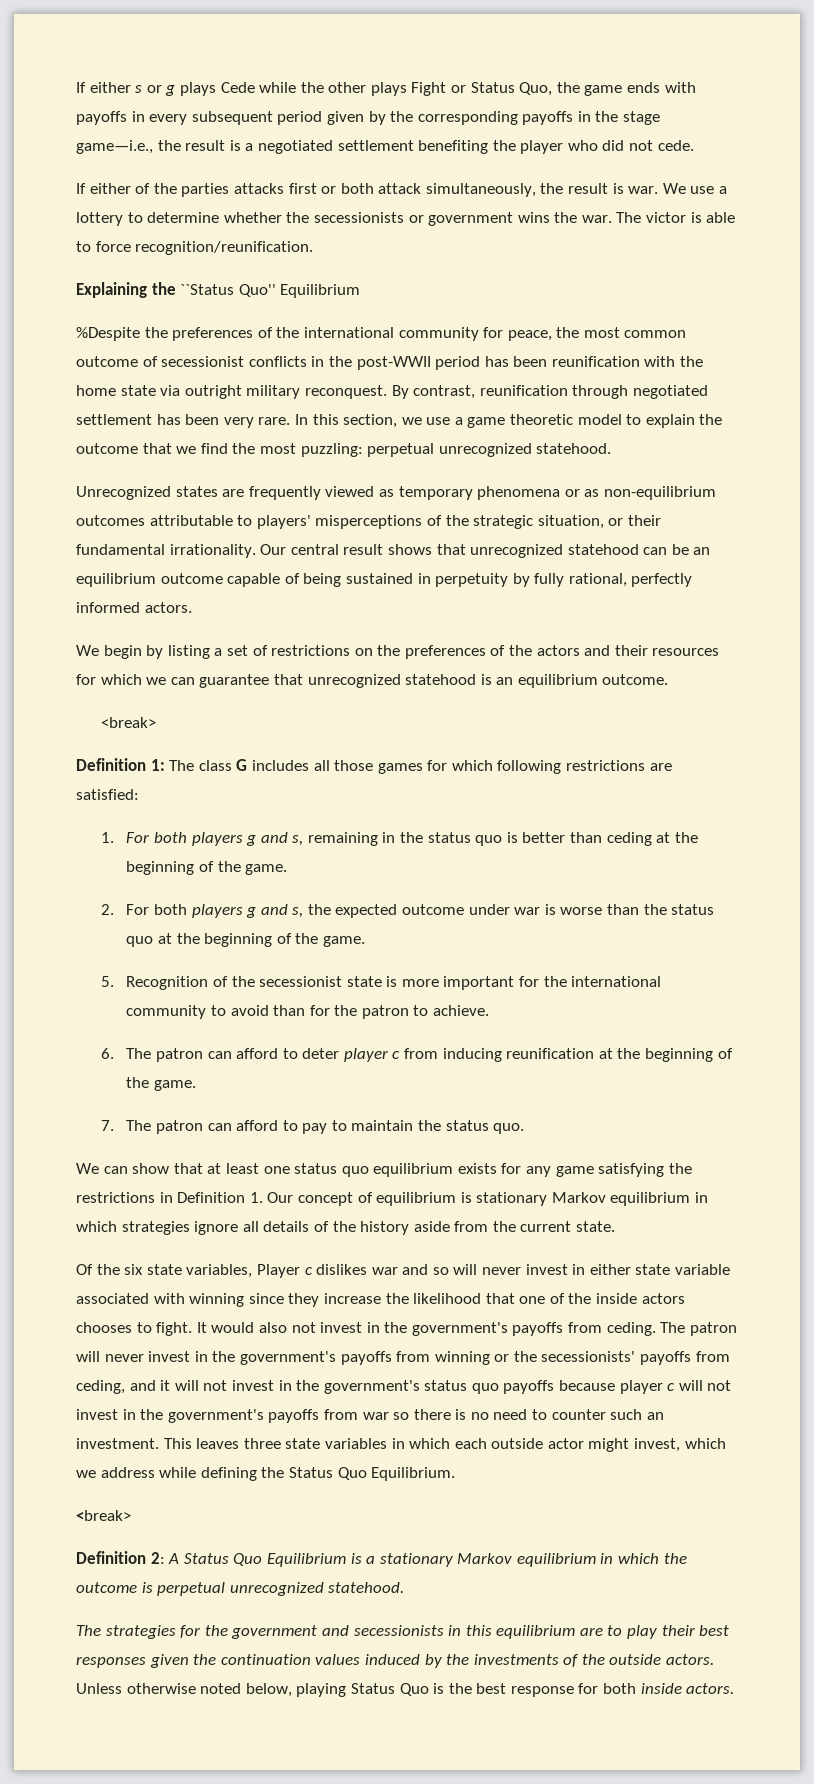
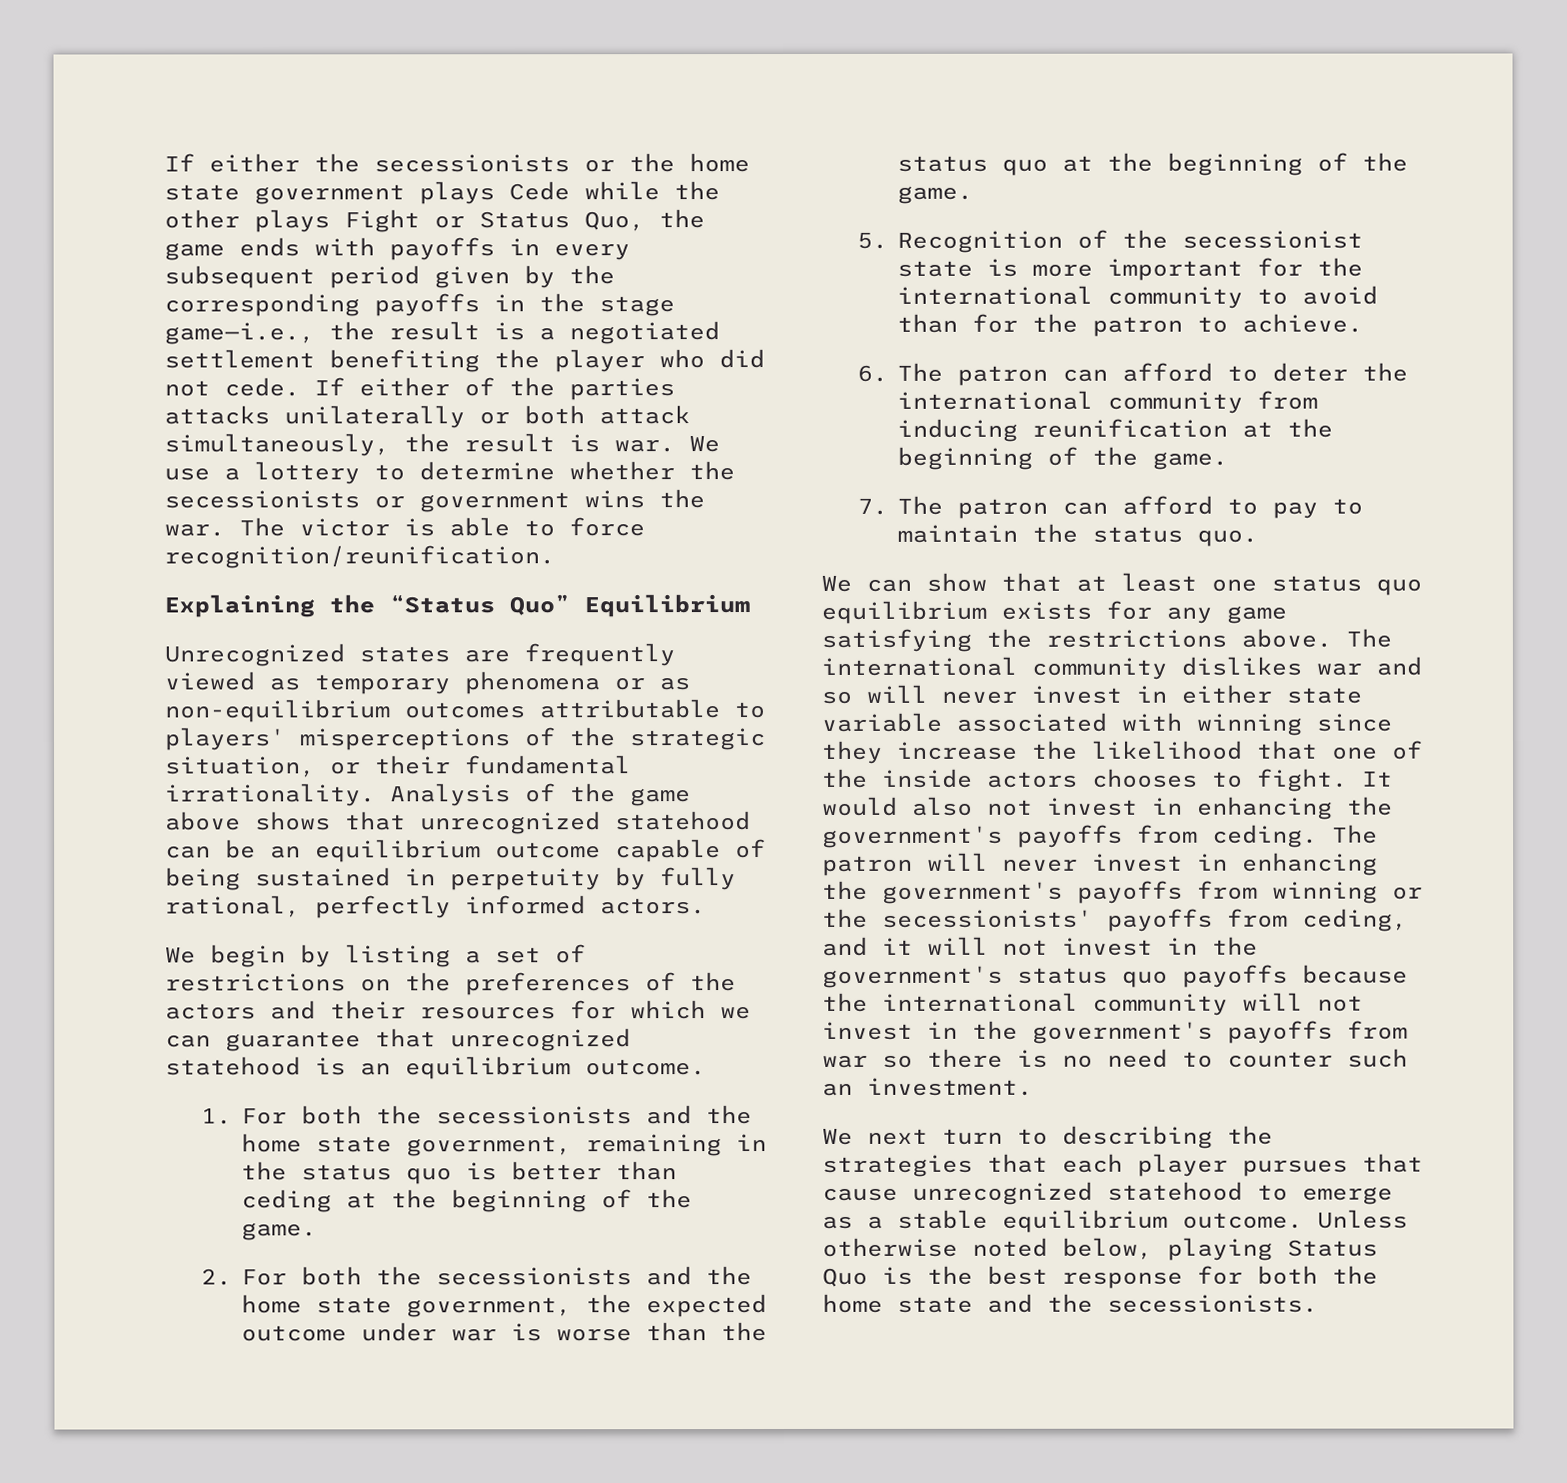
[76,82,176,96] If either s or g -> [164,153,750,173] [164,184,405,205] If either the secessionists or the home state government
(694, 145) // -> (300, 387) none
[288,183,317,194] first -> [284,405,465,429] unilaterally
[180,284,361,298] [76,327,687,341] [76,356,704,370] [76,385,708,399] [76,414,723,428] [76,443,612,457] ``Status Quo'' Equilibrium // %Despite the preferences of the international community for peace, the most common outcome of secessionist conflicts in the post-WWII period has been reunification with the home state via outright military reconquest. By contrast, reunification through negotiated settlement has been very rare. In this section, we use a game theoretic model to explain the outcome that we find the most puzzling: perpetual unrecognized statehood. -> [389,594,750,618] “Status Quo” Equilibrium
[260,544,384,555] Our central result -> [390,783,691,807] [165,811,241,831] Analysis of the game above
[101,717,157,728] [76,758,672,774] [76,789,139,800] [101,832,304,846] <break> // Definition 1: The class G includes all those games for which following restrictions are satisfied: // 1. For both players g and s, -> [200,1105,753,1125] [241,1133,573,1157] 1. For both the secessionists and the home state government,
[191,904,304,918] players g and s, -> [376,1266,753,1286] [241,1294,573,1318] the secessionists and the home state government,
[343,1048,401,1062] player c -> [1362,362,1409,382] [897,390,1244,414] the international community
[159,1192,709,1206] [76,1221,616,1235] [76,1264,313,1278] in Definition 1. Our concept of equilibrium is stationary Markov equilibrium in which strategies ignore all details of the history aside from the current state. // Of the six state variables, Player c -> [1241,628,1392,648] [821,656,1167,680] above. The international community
(380, 1327) none -> [1197,796,1333,820] enhancing
(208, 1356) none -> [1242,852,1378,876] enhancing
[619,1380,676,1394] player c -> [822,992,1228,1016] the international community
[163,1438,726,1452] [76,1467,456,1481] [76,1510,131,1521] [76,1551,687,1567] [76,1582,405,1596] [76,1625,730,1639] [76,1654,715,1668] This leaves three state variables in which each outside actor might invest, which we address while defining the Status Quo Equilibrium. // <break> // Definition 2: A Status Quo Equilibrium is a stationary Markov equilibrium in which the outcome is perpetual unrecognized statehood. // The strategies for the government and secessionists in this equilibrium are to play their best responses given the continuation values induced by the investments of the outside actors. -> [822,1125,1273,1149] [822,1153,1423,1177] [822,1181,1393,1205] [822,1209,1303,1233] // We next turn to describing the strategies that each player pursues that cause unrecognized statehood to emerge as a stable equilibrium outcome.
[640,1683,735,1694] inside actors. -> [1332,1265,1378,1285] [822,1293,1318,1313] the home state and the secessionists.

